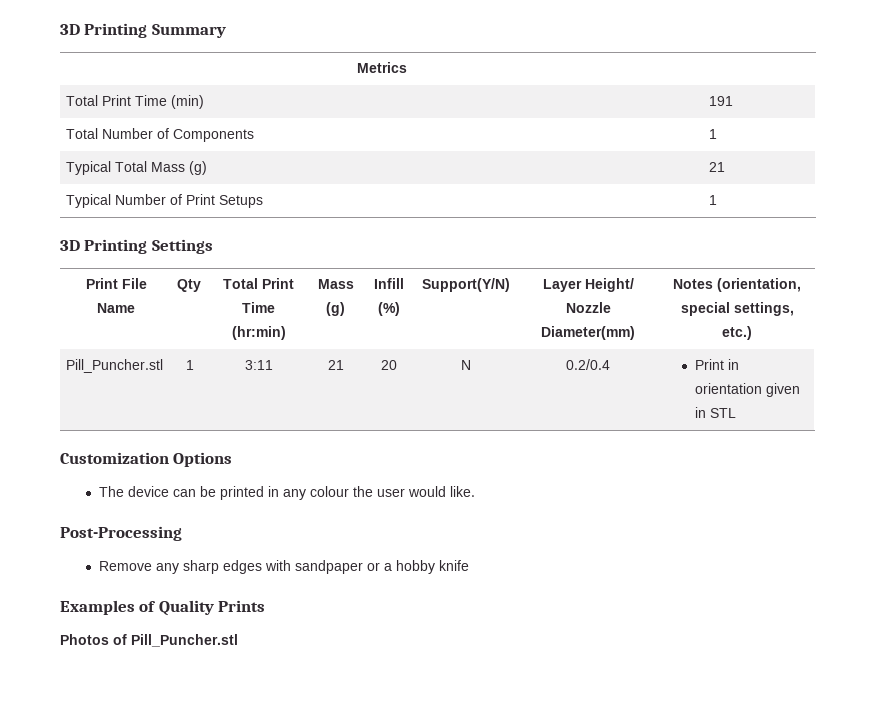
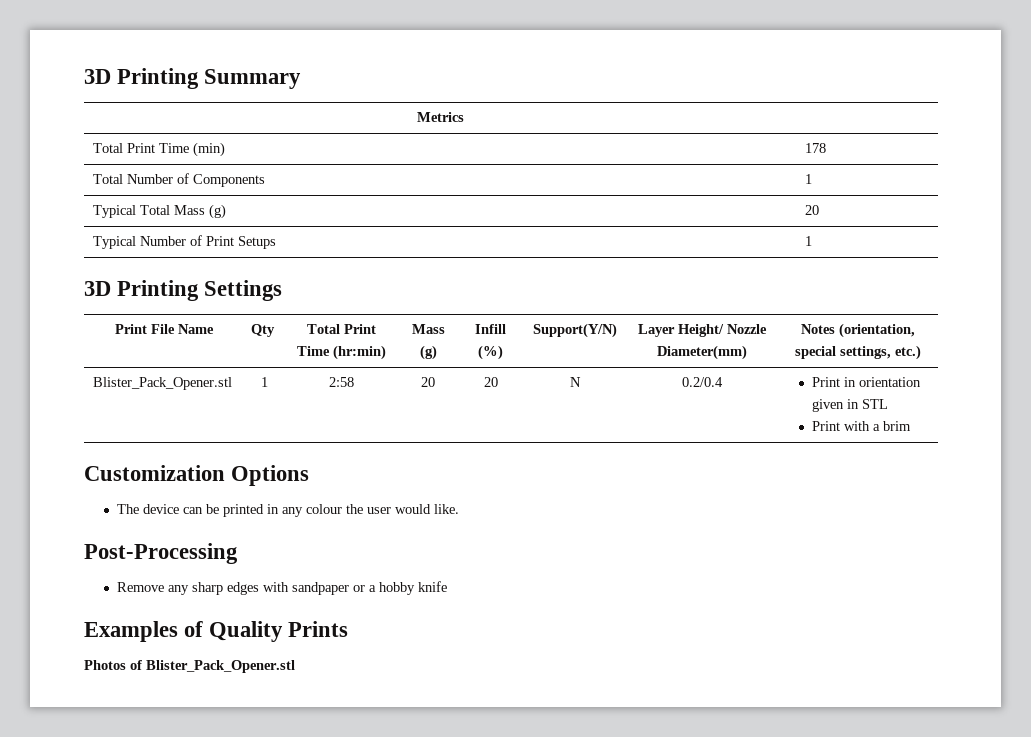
[708,96,733,106] 191 -> [805,143,827,153] 178
[708,162,725,172] 21 -> [805,205,820,215] 20
[65,359,163,373] [186,360,194,370] [244,360,273,370] [327,360,344,370] Pill_Puncher.stl | 1 | 3:11 | 21 -> [93,377,233,390] [260,377,268,387] [329,377,354,387] [421,377,435,387] Blister_Pack_Opener.stl | 1 | 2:58 | 20
(736, 413) none -> [812,421,912,431] // Print with a brim
[131,634,238,647] Pill_Puncher.stl -> [146,660,295,673] Blister_Pack_Opener.stl

